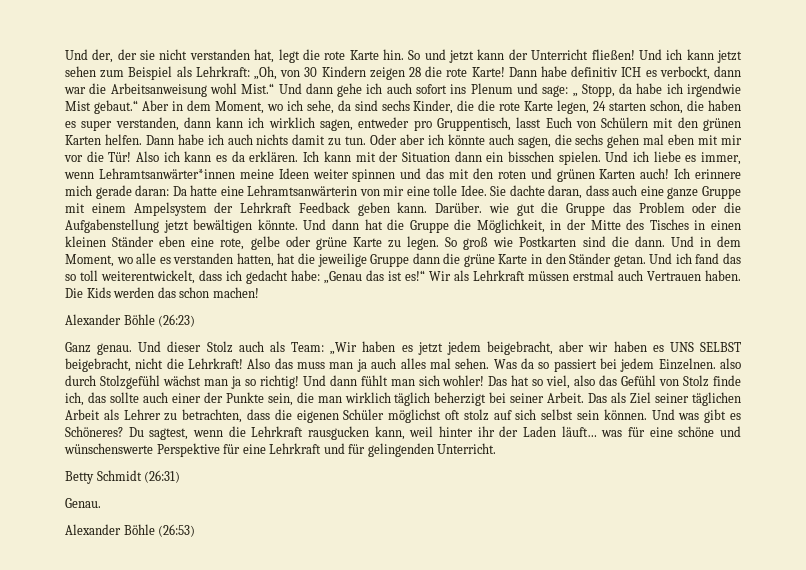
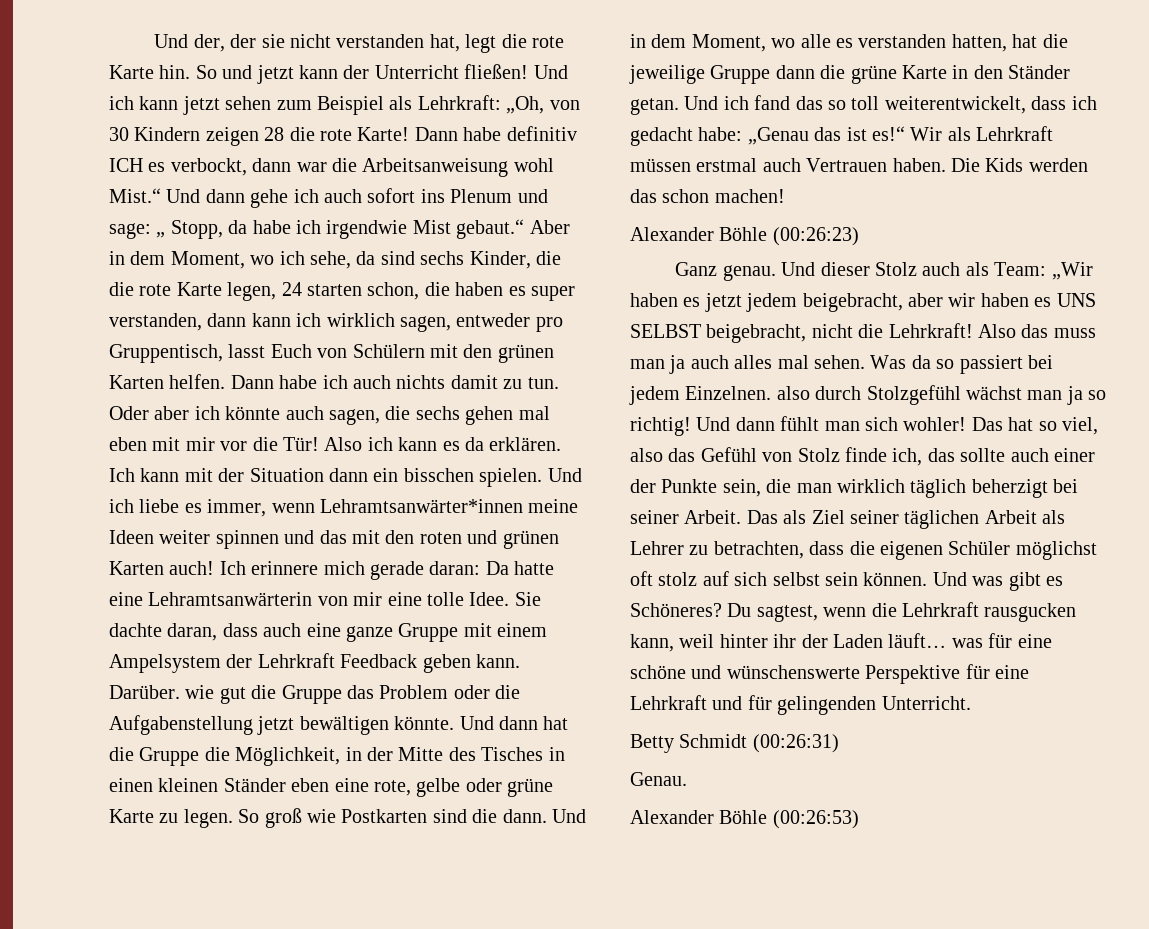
[158,314,196,327] (26:23) -> [772,227,859,246] (00:26:23)
[144,470,181,483] (26:31) -> [752,734,839,753] (00:26:31)
[158,524,196,537] (26:53) -> [772,810,859,829] (00:26:53)

